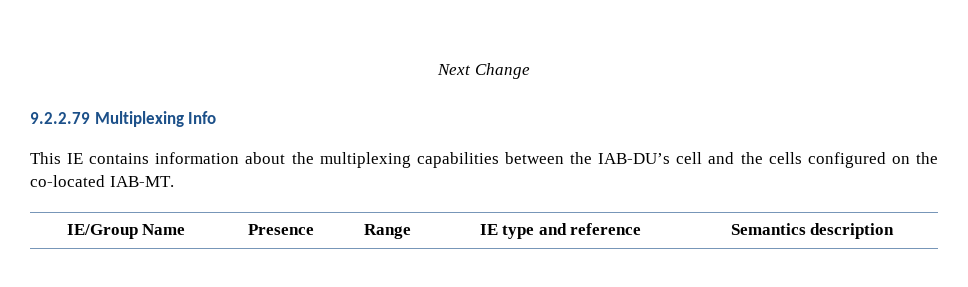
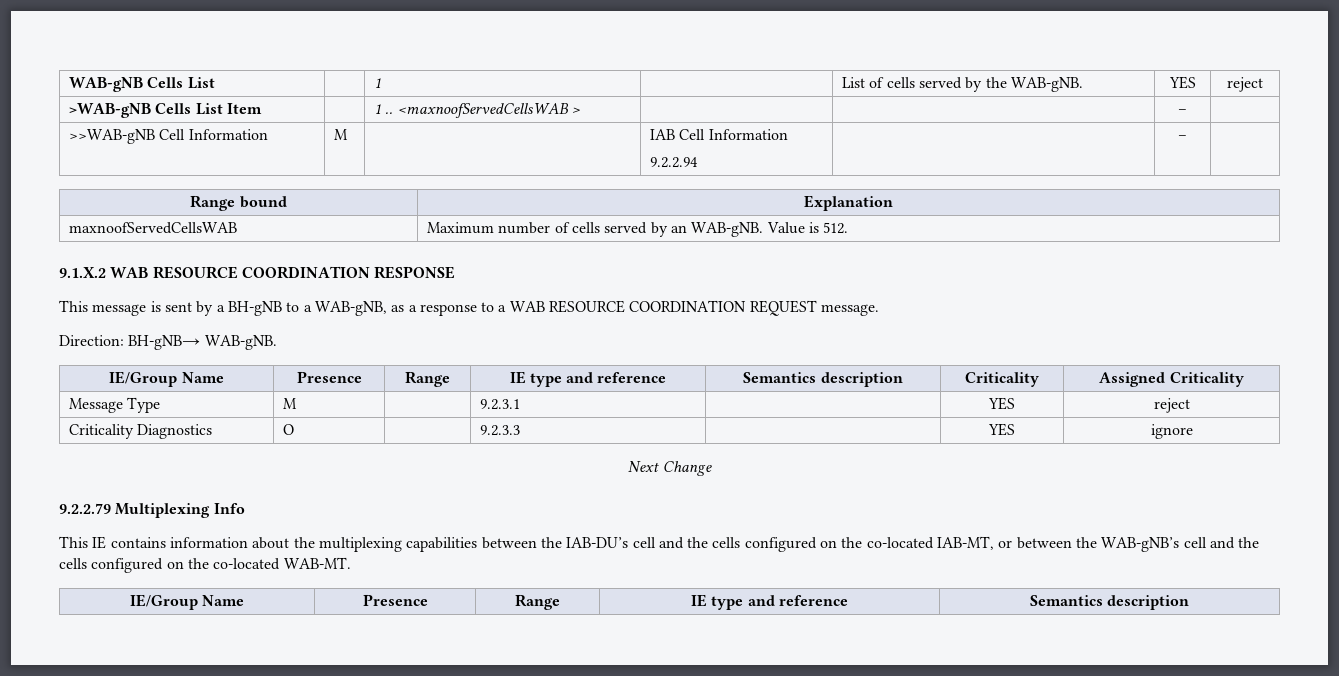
(437, 69) none -> [69,77,215,92] [374,78,382,88] [842,77,1084,92] [1168,76,1196,89] [1227,77,1263,92] [69,103,263,118] [374,103,581,118] [1178,109,1187,114] [69,129,268,144] [334,129,349,140] [650,129,788,140] [650,157,699,168] [1178,135,1187,140] [190,195,287,211] [803,195,893,211] [69,222,238,234] [427,222,849,237] [59,266,456,279] [59,300,880,316] [59,335,277,350] [109,371,224,387] [296,371,362,383] [405,371,450,387] [509,371,667,387] [743,372,903,387] [965,372,1039,387] [1099,372,1244,387] [69,397,161,413] [283,398,298,409] [480,399,521,410] [988,397,1015,410] [1153,398,1190,413] [69,424,213,439] [283,424,295,435] [480,425,521,436] [988,423,1015,436] [1150,424,1193,439] WAB-gNB Cells List | | 1 | | List of cells served by the WAB-gNB. | YES | reject // >WAB-gNB Cells List Item | | 1 .. <maxnoofServedCellsWAB > | | | – | // >>WAB-gNB Cell Information | M | | IAB Cell Information // 9.2.2.94 | | – | // Range bound | Explanation // maxnoofServedCellsWAB | Maximum number of cells served by an WAB-gNB. Value is 512. // 9.1.X.2 WAB RESOURCE COORDINATION RESPONSE // This message is sent by a BH-gNB to a WAB-gNB, as a response to a WAB RESOURCE COORDINATION REQUEST message. // Direction: BH-gNB→ WAB-gNB. // IE/Group Name | Presence | Range | IE type and reference | Semantics description | Criticality | Assigned Criticality // Message Type | M | | 9.2.3.1 | | YES | reject // Criticality Diagnostics | O | | 9.2.3.3 | | YES | ignore //
[109,176,174,187] IAB-MT. -> [937,536,1260,552] [59,557,351,573] IAB-MT, or between the WAB-gNB’s cell and the cells configured on the co-located WAB-MT.

